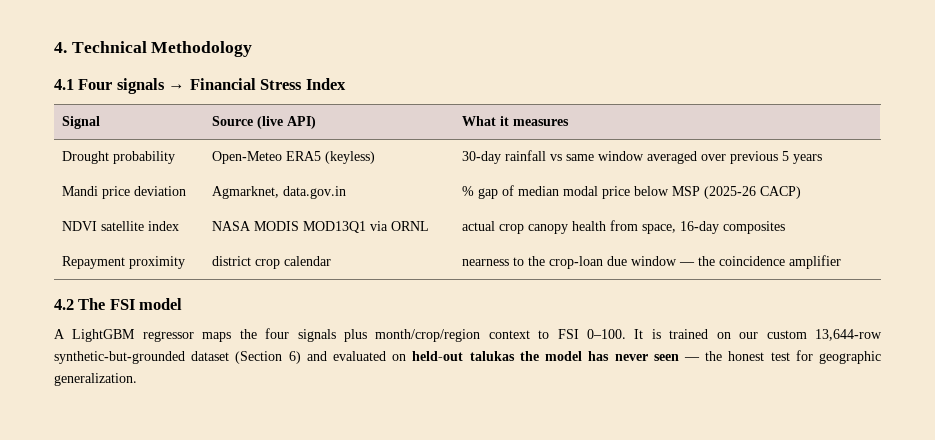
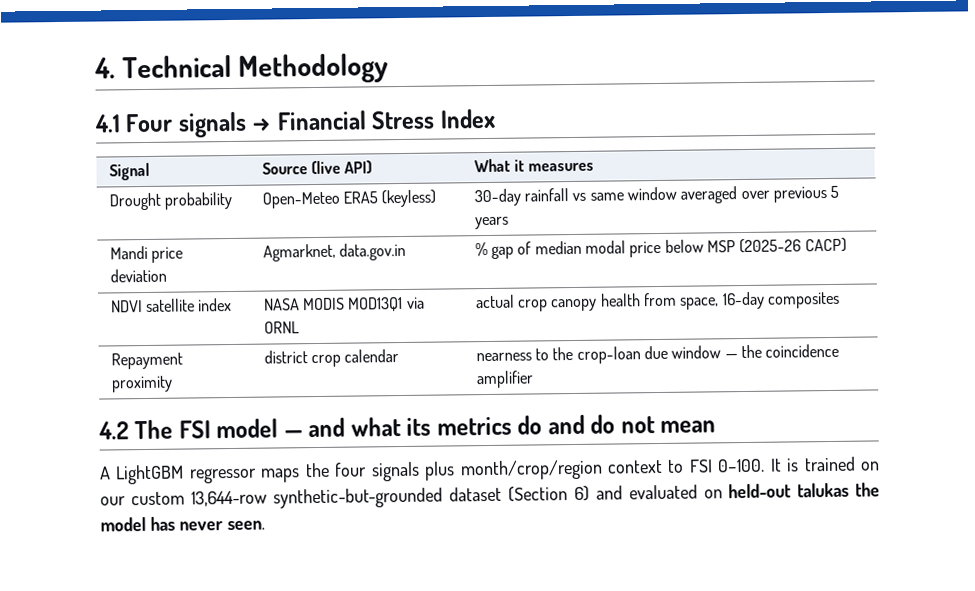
(183, 304) none -> [283,414,717,438] — and what its metrics do and do not mean
[653,350,882,364] [54,373,137,386] seen — the honest test for geographic generalization. -> [226,520,265,531] seen.

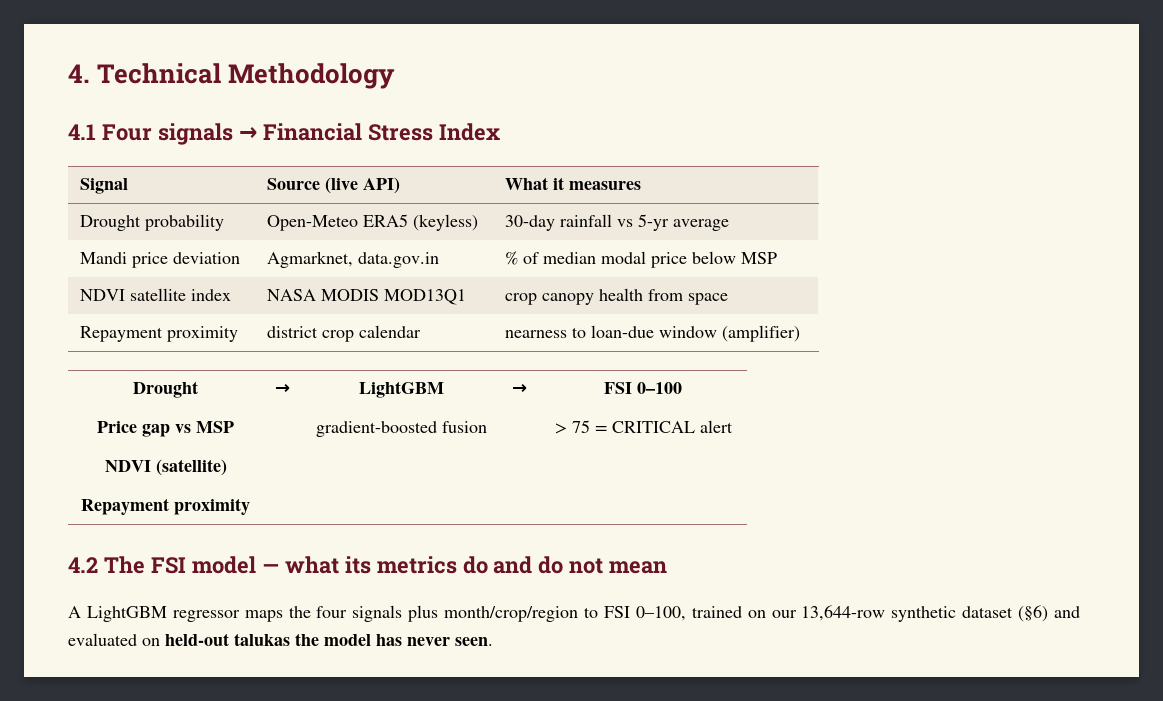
[589,185,840,204] [474,216,509,230] same window averaged over previous 5 years -> [637,214,729,231] 5-yr average
[491,245,515,259] gap -> (518, 258) none
[739,237,847,254] (2025-26 CACP) -> (777, 258) none
[406,296,425,309] [263,321,300,334] [474,294,515,309] via ORNL | actual -> (466, 297) |
[680,291,840,310] space, 16-day composites -> [687,293,728,305] space
[552,343,840,364] [475,370,534,389] the crop-loan due window — the coincidence amplifier -> [590,325,800,342] [133,381,198,398] [97,421,234,437] [104,459,227,476] [81,498,250,515] [275,384,290,394] [358,381,444,398] [315,421,487,437] [512,384,527,394] [604,382,682,394] [554,420,733,434] loan-due window (amplifier) // Drought // Price gap vs MSP // NDVI (satellite) // Repayment proximity | → | LightGBM // gradient-boosted fusion | → | FSI 0–100 // > 75 = CRITICAL alert
[308,417,346,438] and -> (279, 568) none
[606,459,663,474] context -> (579, 614) none
[717,456,880,473] [100,485,590,509] 0–100. It is trained on our custom 13,644-row synthetic-but-grounded dataset (Section 6) -> [635,605,1049,622] 0–100, trained on our 13,644-row synthetic dataset (§6)

